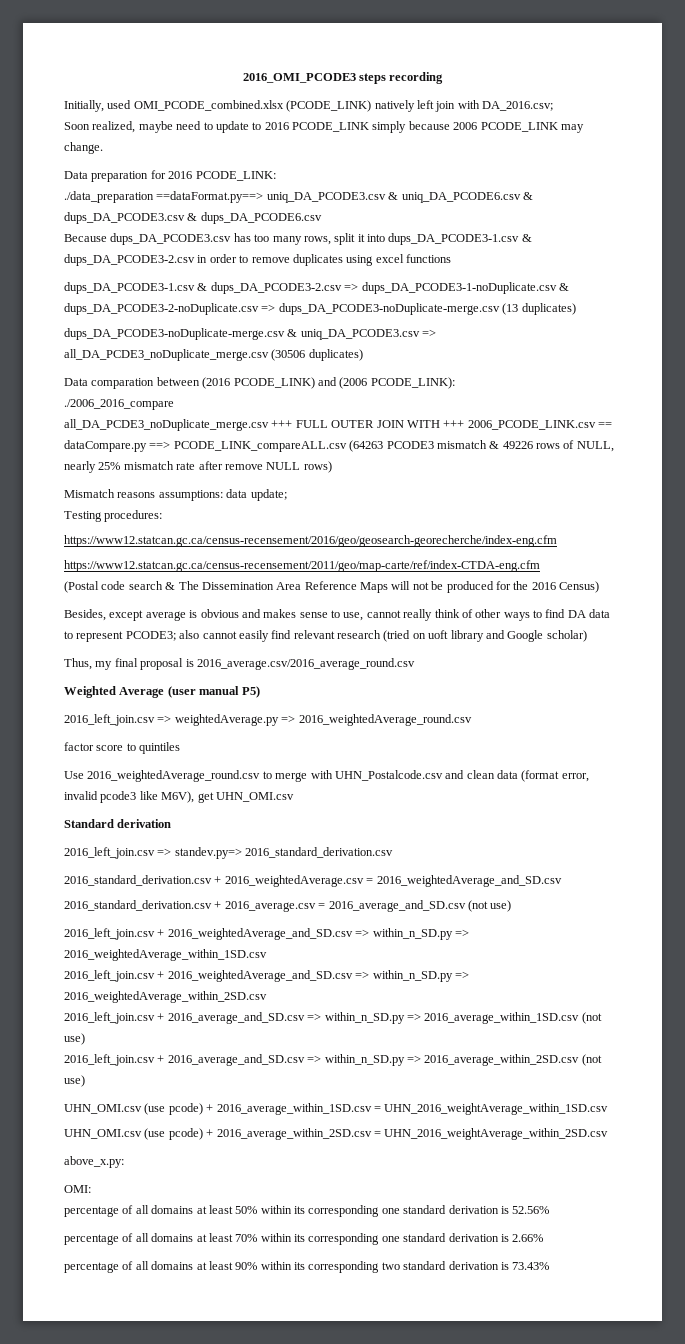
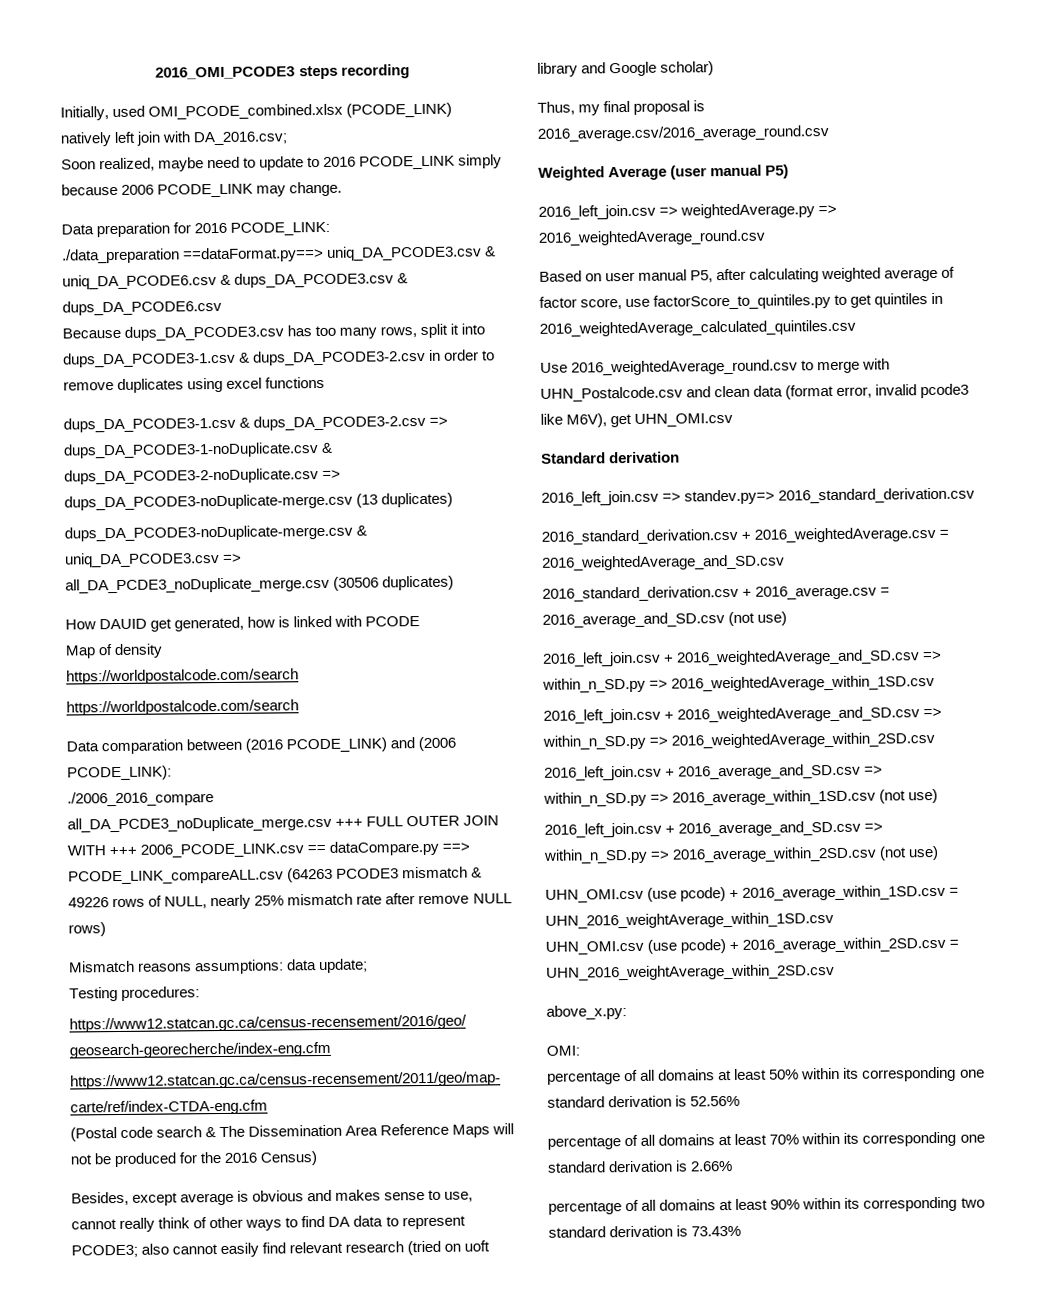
(363, 355) none -> [65,615,421,632] [65,643,164,659] [66,668,299,685] [66,699,299,716] // How DAUID get generated, how is linked with PCODE // Map of density // https://worldpostalcode.com/search // https://worldpostalcode.com/search
[64,742,136,751] factor score to -> [539,266,956,283] [539,294,873,310] Based on user manual P5, after calculating weighted average of factor score, use factorScore_to_quintiles.py to get
(181, 748) none -> [931,292,944,305] [539,319,856,337] in 2016_weightedAverage_calculated_quintiles.csv

